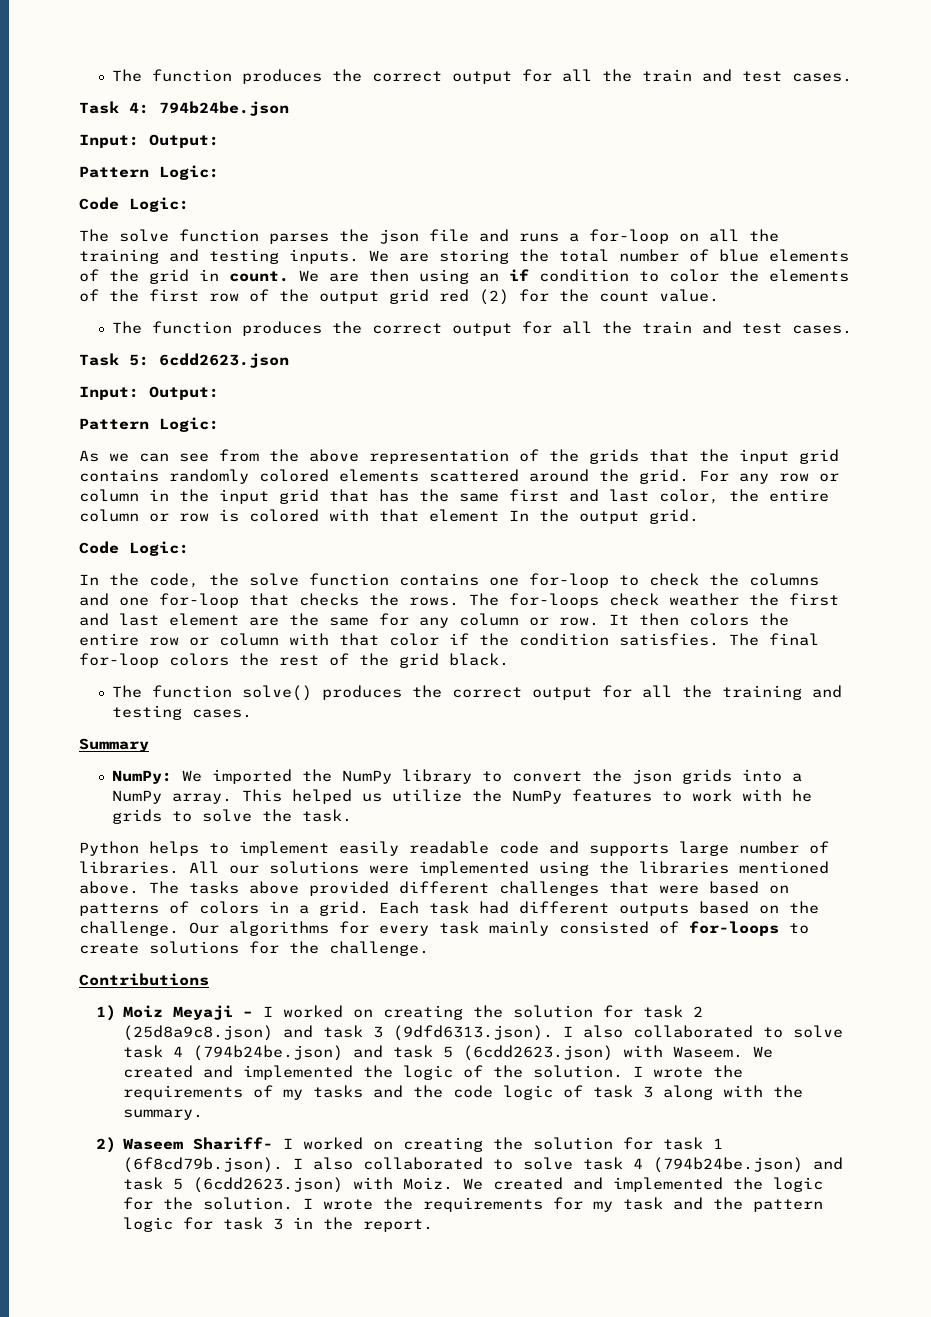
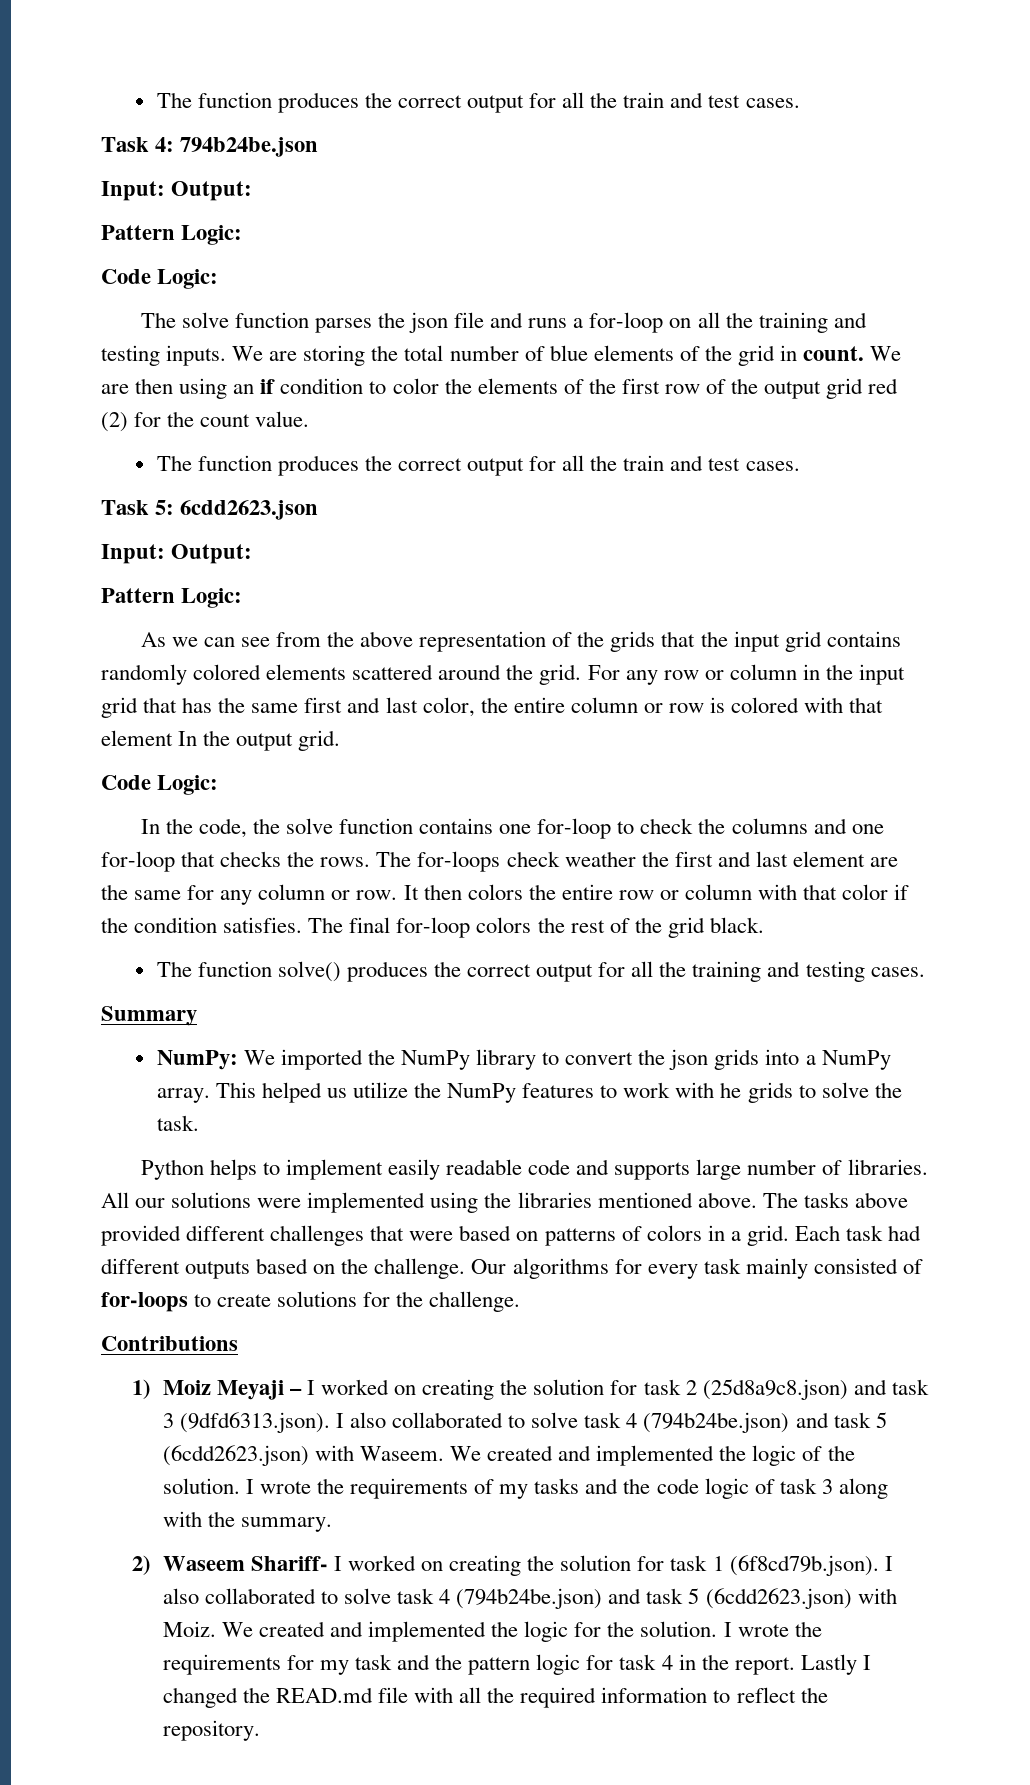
[273,1218,284,1230] 3 -> [661,1655,673,1670] 4
(434, 1225) none -> [800,1654,871,1675] [162,1687,828,1708] [162,1720,260,1741] Lastly I changed the READ.md file with all the required information to reflect the repository.

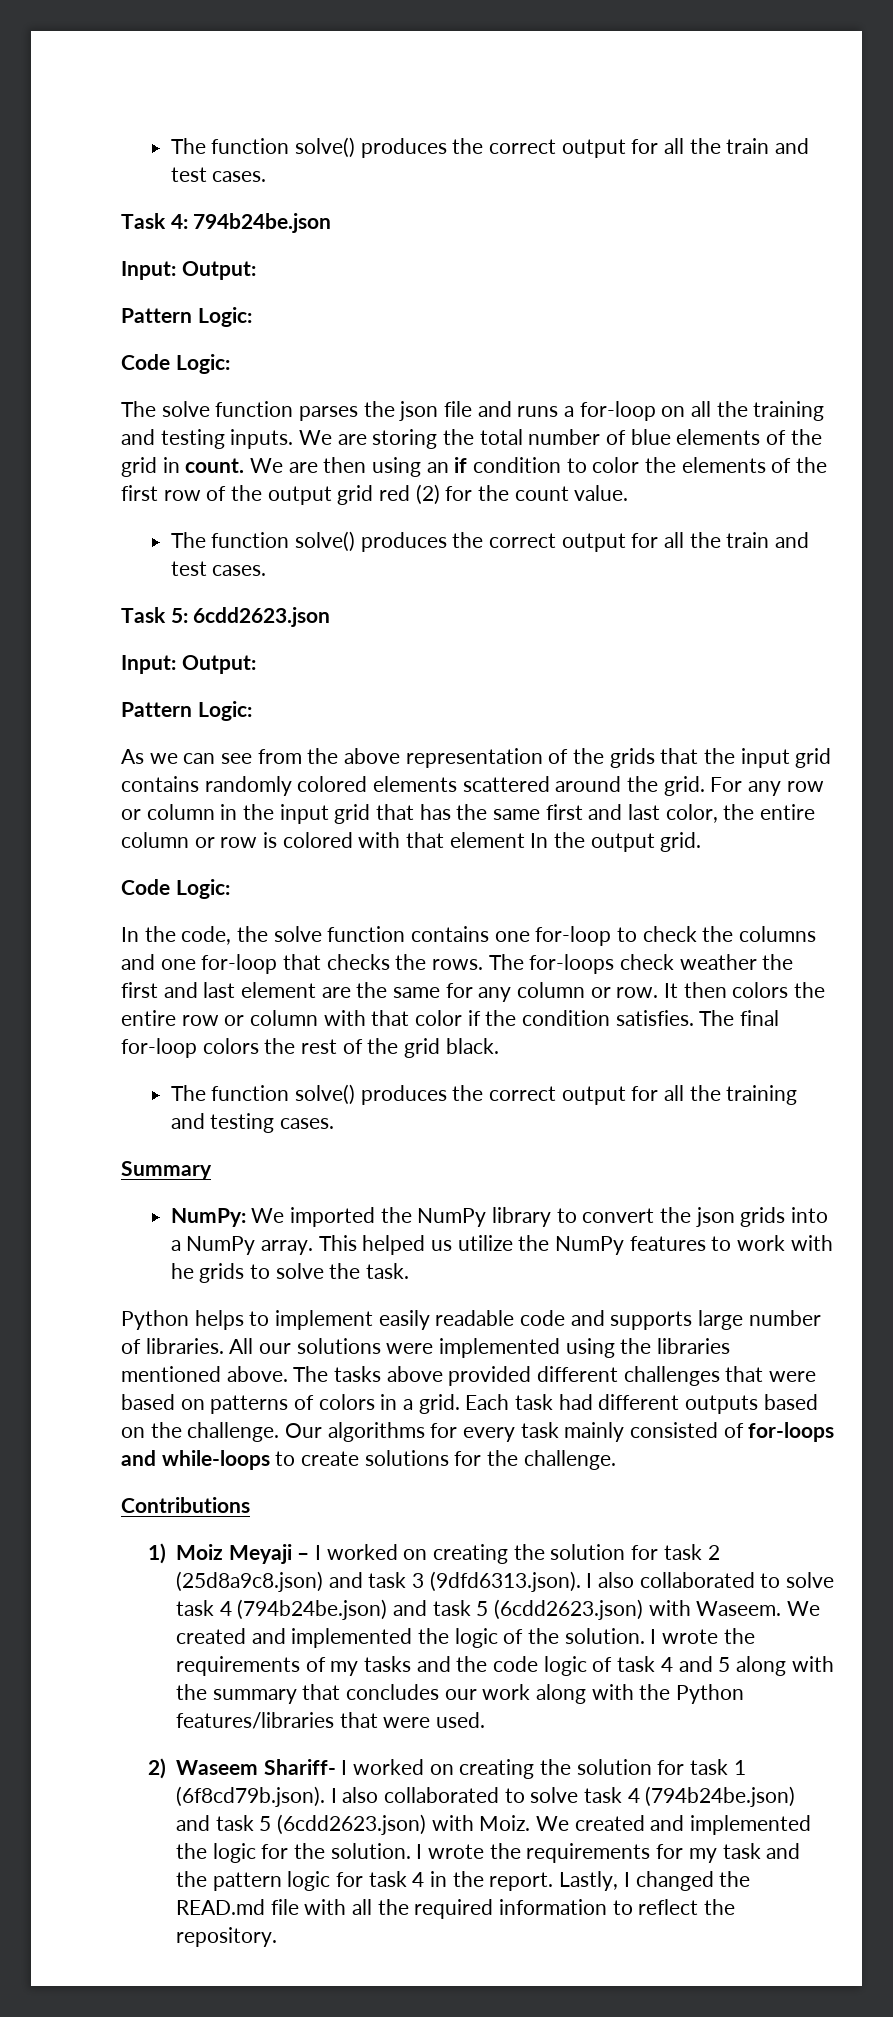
[156,92,272,108] The function -> [170,137,356,158] The function solve()
(272, 463) none -> [295,531,356,552] solve()
(188, 1302) none -> [121,1450,270,1470] and while-loops
[821,1478,888,1499] [162,1511,332,1532] 3 along with the summary. -> [660,1656,834,1676] [176,1684,745,1704] [176,1712,486,1729] 4 and 5 along with the summary that concludes our work along with the Python features/libraries that were used.
[800,1654,857,1675] Lastly -> [559,1871,619,1891] Lastly,

